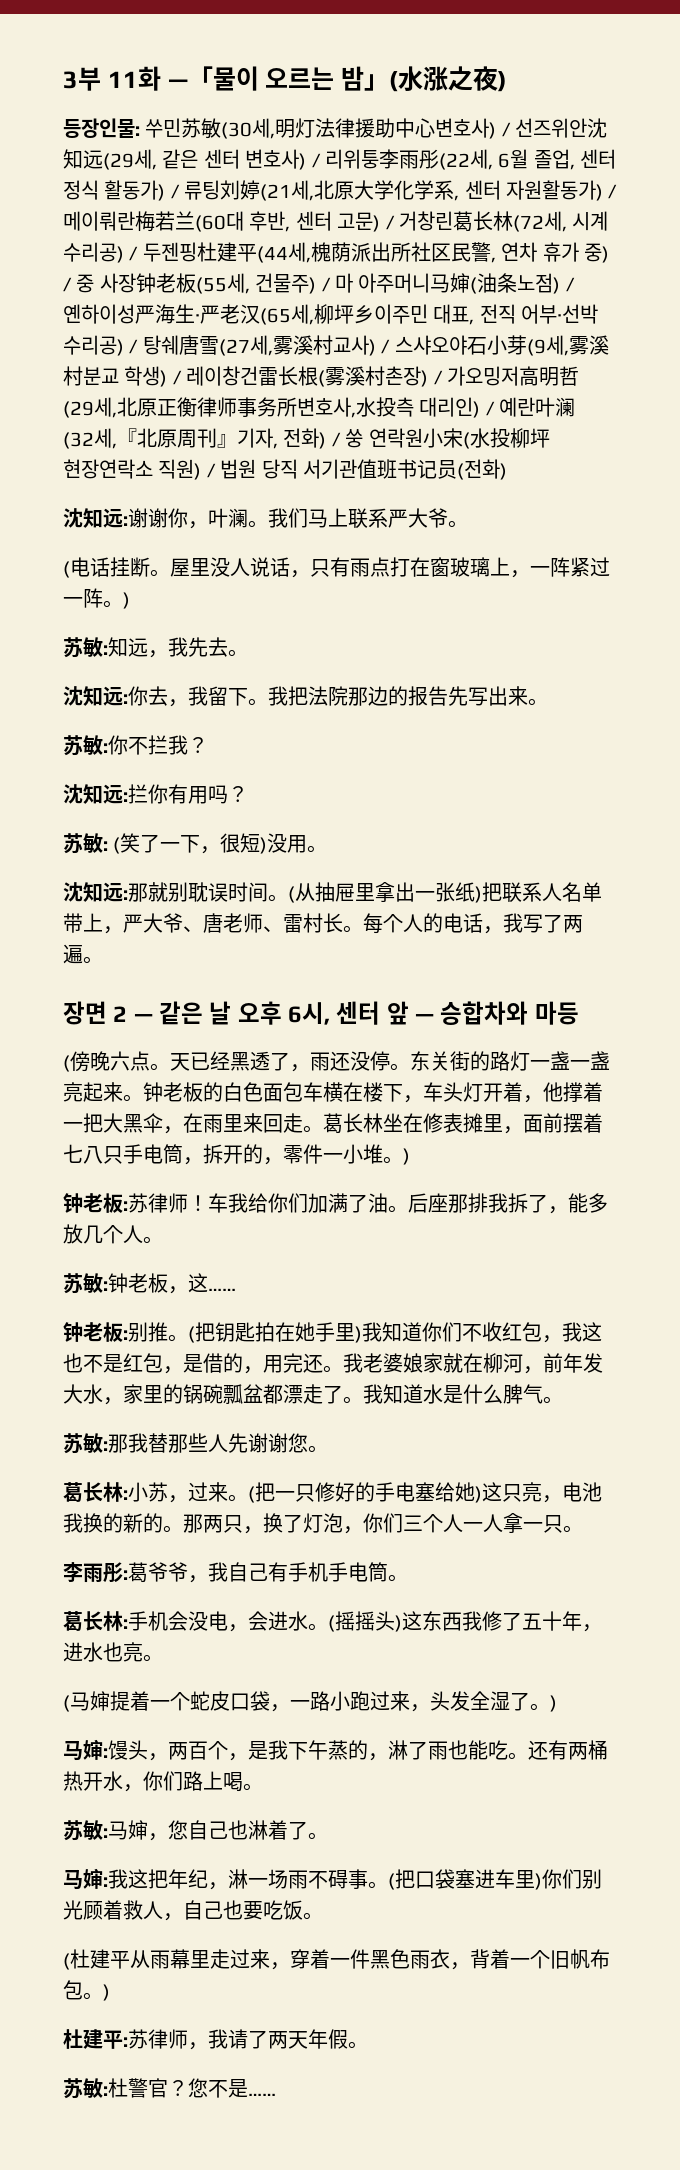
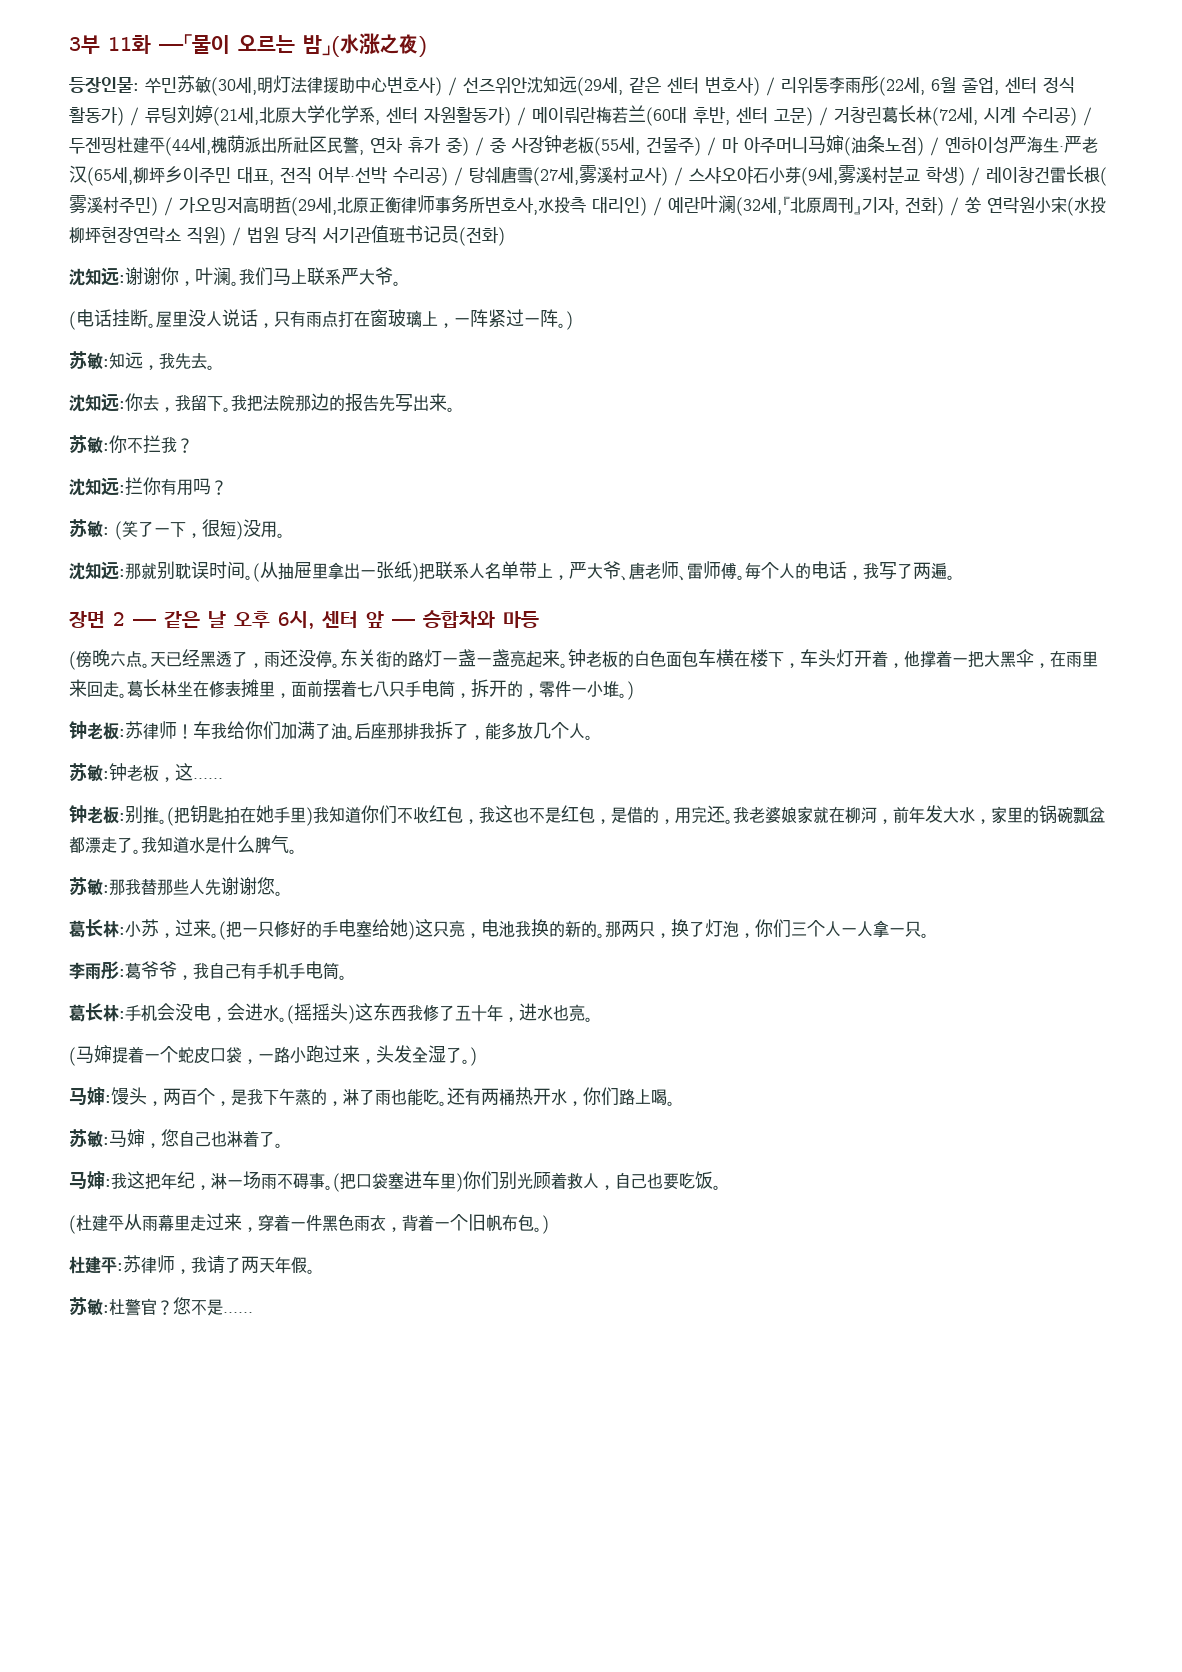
[385,366,429,387] 촌장) -> [119,197,158,216] 주민)
[303,913,343,933] 村长 -> [703,561,737,579] 师傅

